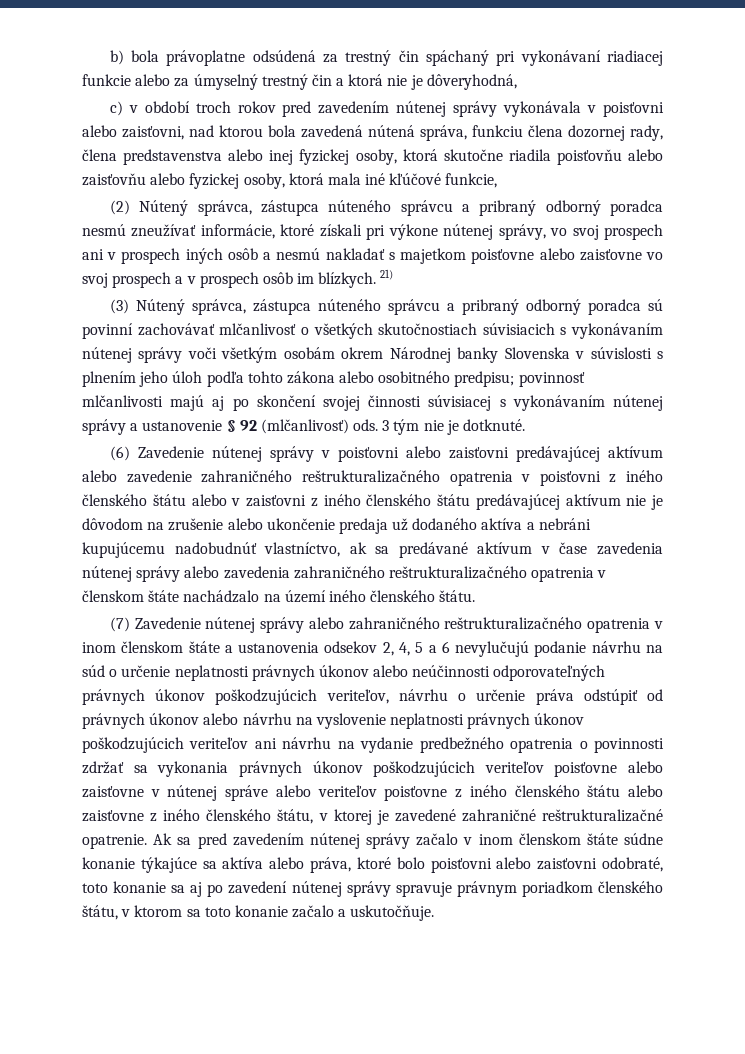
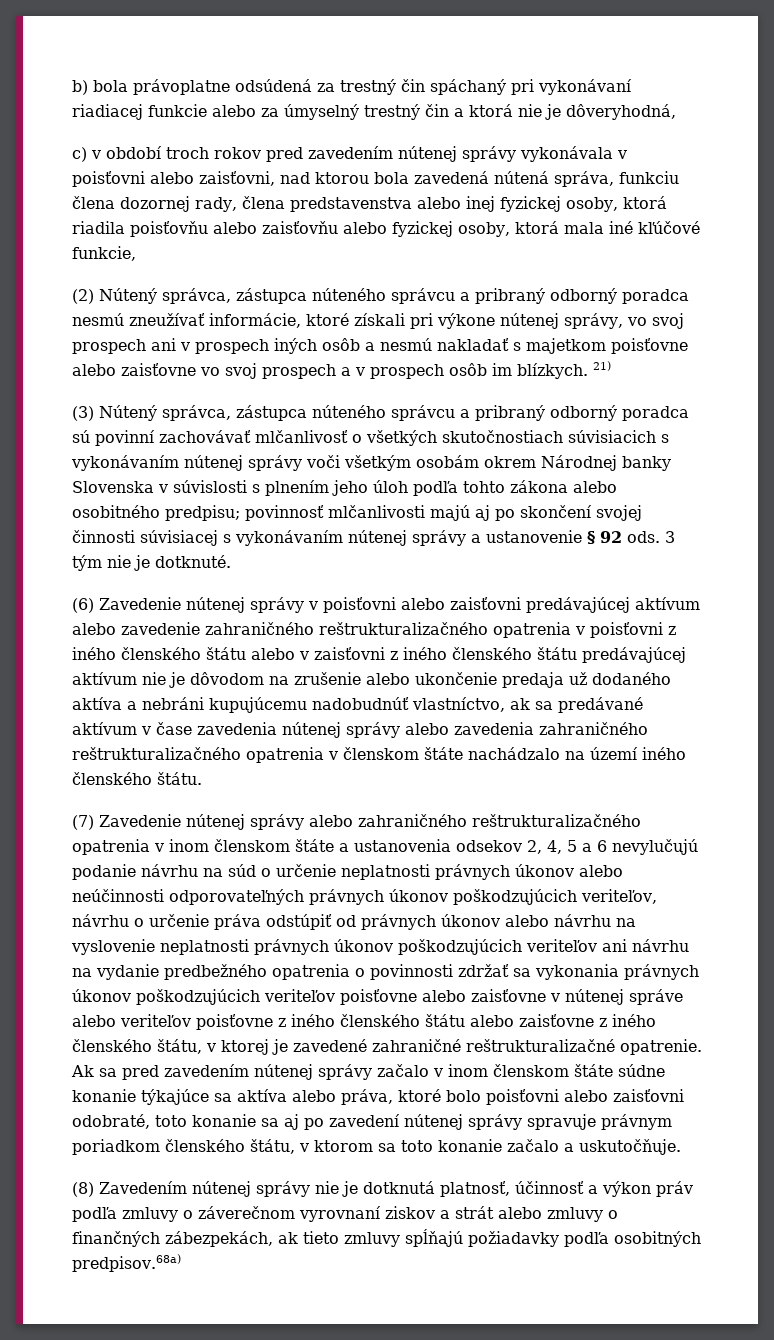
[443,149,503,161] skutočne -> (667, 202) none
[260,419,349,434] (mlčanlivosť) -> (622, 537) none
(435, 913) none -> [72,1181,693,1197] [72,1206,618,1222] [72,1229,701,1247] [72,1254,181,1272] // (8) Zavedením nútenej správy nie je dotknutá platnosť, účinnosť a výkon práv podľa zmluvy o záverečnom vyrovnaní ziskov a strát alebo zmluvy o finančných zábezpekách, ak tieto zmluvy spĺňajú požiadavky podľa osobitných predpisov.68a)

